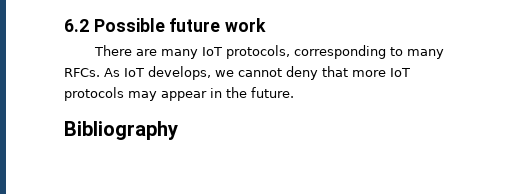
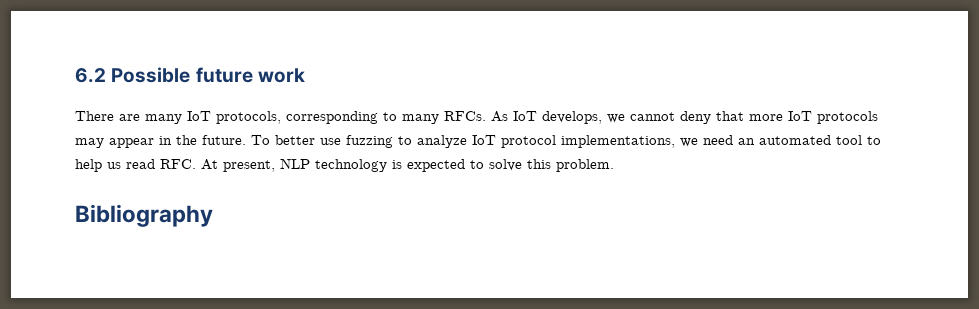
(294, 92) none -> [251,135,881,148] [75,158,614,172] To better use fuzzing to analyze IoT protocol implementations, we need an automated tool to help us read RFC. At present, NLP technology is expected to solve this problem.

